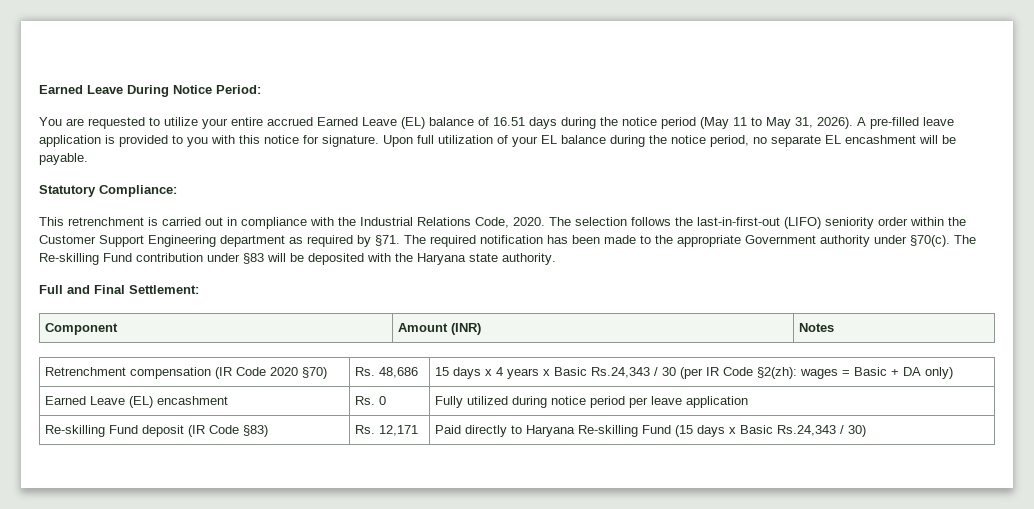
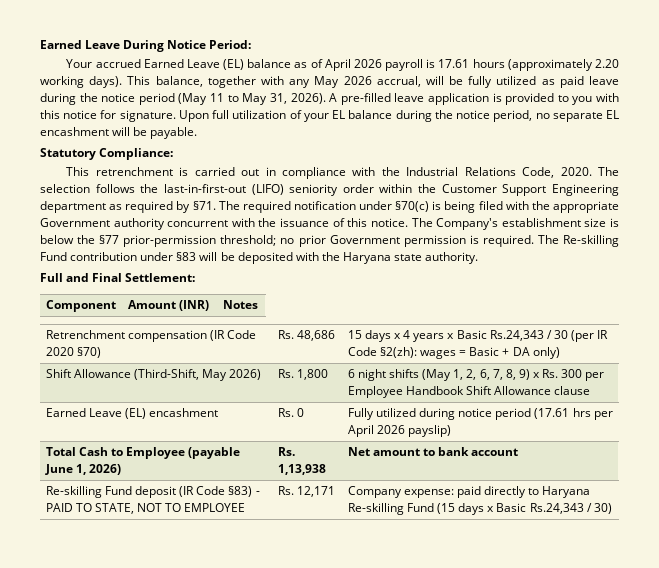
[39,117,263,129] You are requested to utilize your entire -> [66,59,93,68] Your
[478,117,557,129] of 16.51 days -> [294,59,620,71] [40,76,619,88] as of April 2026 payroll is 17.61 hours (approximately 2.20 working days). This balance, together with any May 2026 accrual, will be fully utilized as paid leave
[547,235,950,247] has been made to the appropriate Government authority under §70(c). -> [359,201,619,213] [40,218,620,230] [40,235,534,247] under §70(c) is being filed with the appropriate Government authority concurrent with the issuance of this notice. The Company's establishment size is below the §77 prior-permission threshold; no prior Government permission is required.
(954, 373) none -> [45,369,262,381] [277,369,329,380] [347,369,605,381] [347,386,591,398] // Shift Allowance (Third-Shift, May 2026) | Rs. 1,800 | 6 night shifts (May 1, 2, 6, 7, 8, 9) x Rs. 300 per Employee Handbook Shift Allowance clause
[629,396,749,408] per leave application -> [534,408,613,420] [347,425,452,437] [45,447,241,459] [44,464,122,475] [277,447,295,456] [277,464,326,475] [347,447,519,456] (17.61 hrs per April 2026 payslip) // Total Cash to Employee (payable June 1, 2026) | Rs. 1,13,938 | Net amount to bank account
(269, 431) none -> [255,491,260,495] [45,503,246,514] - PAID TO STATE, NOT TO EMPLOYEE
[435,425,462,434] Paid -> [347,486,482,498] Company expense: paid

